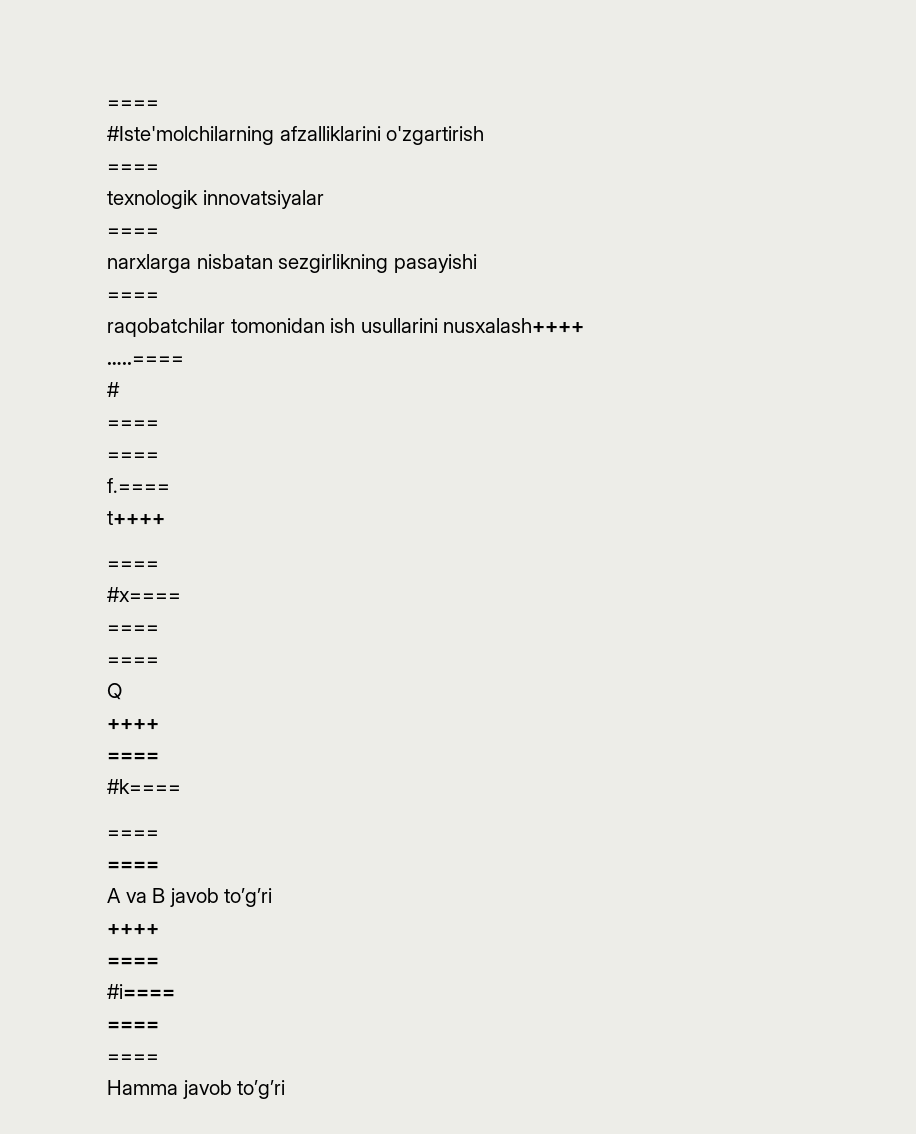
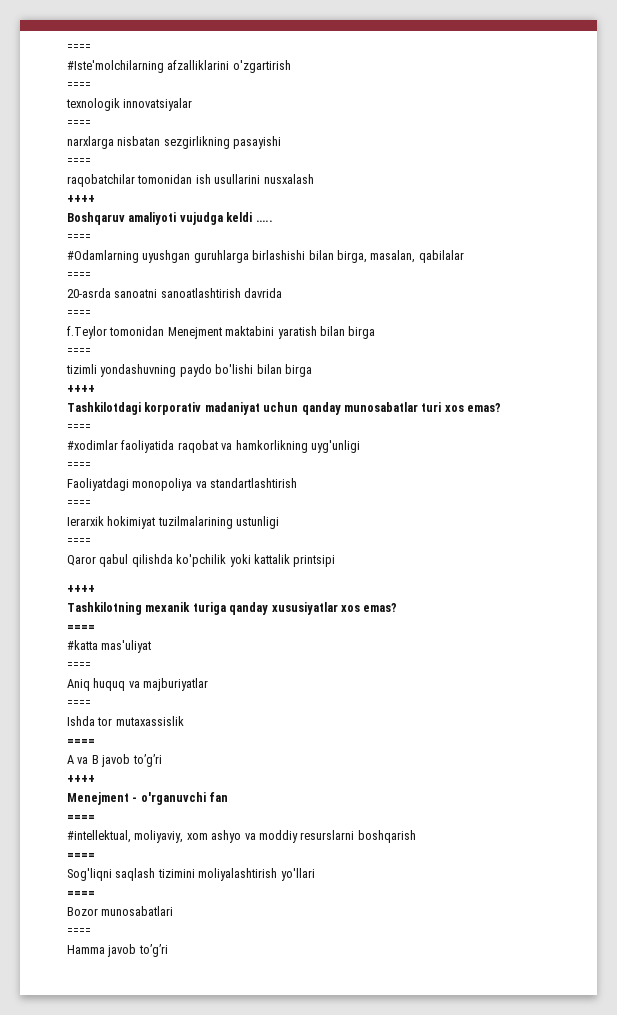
[443,318,585,333] [107,356,184,365] [107,382,120,397] [107,420,159,429] [107,452,159,461] [107,478,170,493] [107,511,165,525] [107,561,159,570] [107,587,181,602] [107,625,159,634] [107,657,159,666] [107,683,122,700] [107,719,159,730] [107,752,159,762] [107,779,181,794] [107,830,159,839] nusxalash++++ // …..==== // # // ==== // ==== // f.==== // t++++ // ==== // #x==== // ==== // ==== // Q // ++++ // ==== // #k==== // ==== -> [263,174,314,184] [67,195,95,203] [67,212,273,225] [67,234,91,241] [67,250,464,263] [67,272,91,279] [67,288,283,298] [67,310,91,317] [67,326,376,339] [67,348,91,355] [66,364,312,377] [67,385,95,393] [67,402,501,415] [67,424,91,431] [67,440,360,453] [67,462,91,469] [67,478,298,491] [67,500,91,507] [67,516,280,529] [67,538,91,545] [67,554,336,567] [67,585,95,593] [67,602,398,615] [67,625,95,631] [67,640,152,653] [67,662,91,669] [67,678,209,691] [67,700,91,707] [67,716,184,726] nusxalash // ++++ // Boshqaruv amaliyoti vujudga keldi ….. // ==== // #Odamlarning uyushgan guruhlarga birlashishi bilan birga, masalan, qabilalar // ==== // 20-asrda sanoatni sanoatlashtirish davrida // ==== // f.Teylor tomonidan Menejment maktabini yaratish bilan birga // ==== // tizimli yondashuvning paydo bo'lishi bilan birga // ++++ // Tashkilotdagi korporativ madaniyat uchun qanday munosabatlar turi xos emas? // ==== // #xodimlar faoliyatida raqobat va hamkorlikning uyg'unligi // ==== // Faoliyatdagi monopoliya va standartlashtirish // ==== // Ierarxik hokimiyat tuzilmalarining ustunligi // ==== // Qaror qabul qilishda ko'pchilik yoki kattalik printsipi // ++++ // Tashkilotning mexanik turiga qanday xususiyatlar xos emas? // ==== // #katta mas'uliyat // ==== // Aniq huquq va majburiyatlar // ==== // Ishda tor mutaxassislik
[107,957,159,967] [107,984,175,999] [107,1021,159,1031] ==== // #i==== // ==== -> [67,792,229,805] [67,815,95,821] [67,830,416,843] [67,853,95,859] [67,868,315,881] [67,891,95,897] [67,906,174,916] Menejment - o'rganuvchi fan // ==== // #intellektual, moliyaviy, xom ashyo va moddiy resurslarni boshqarish // ==== // Sog'liqni saqlash tizimini moliyalashtirish yo'llari // ==== // Bozor munosabatlari

